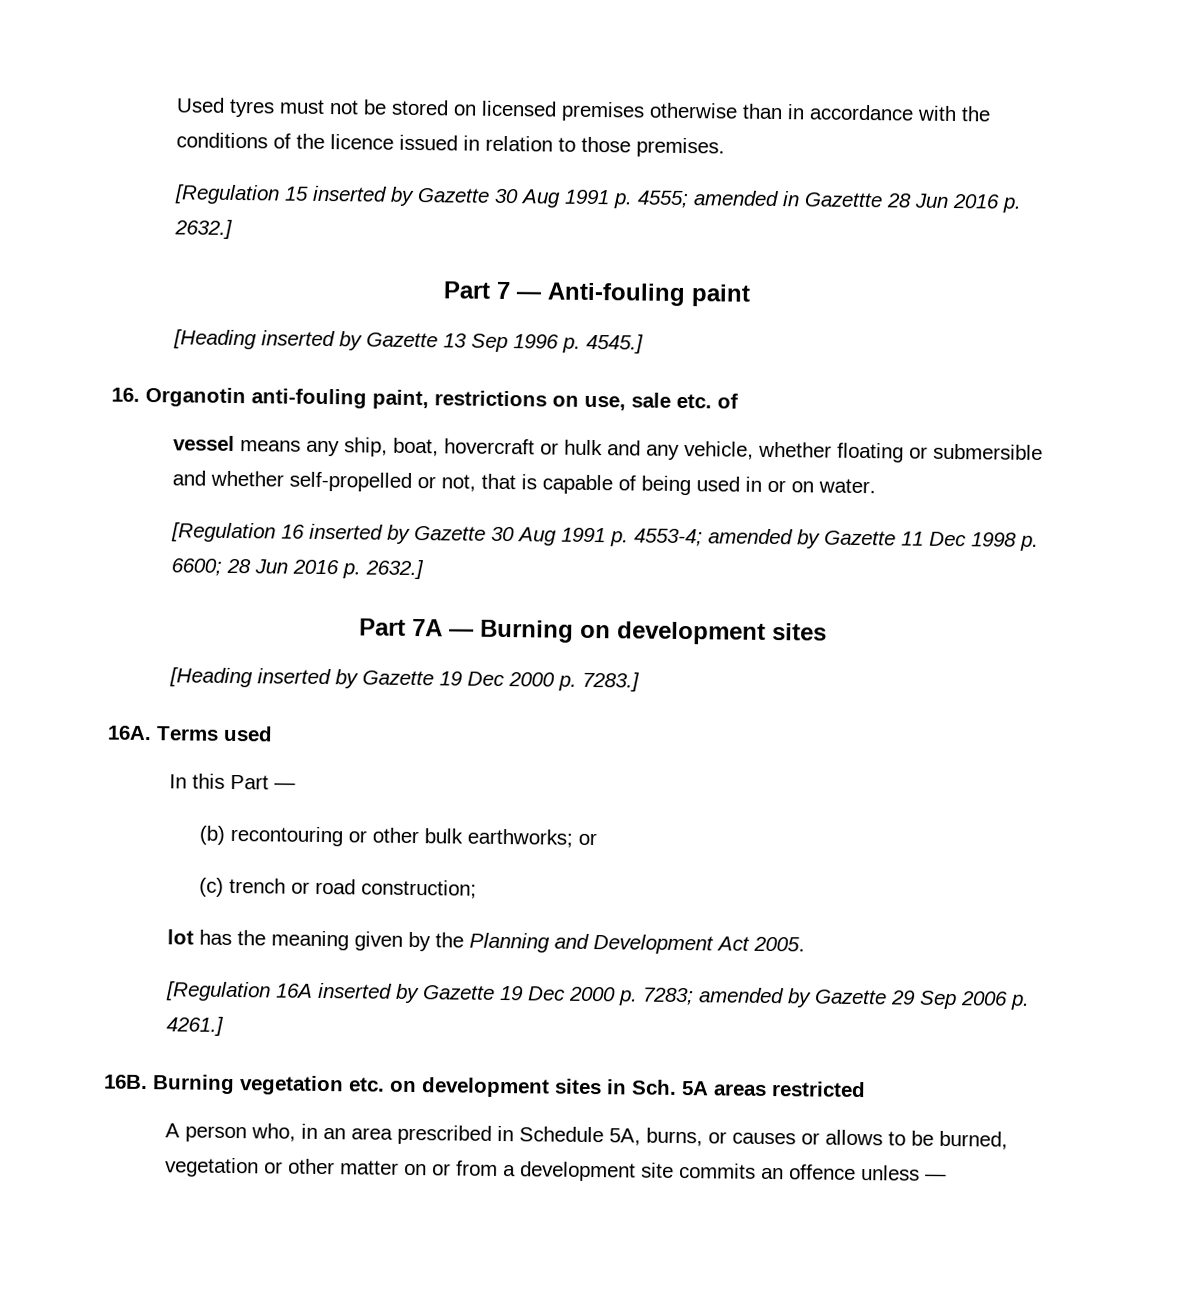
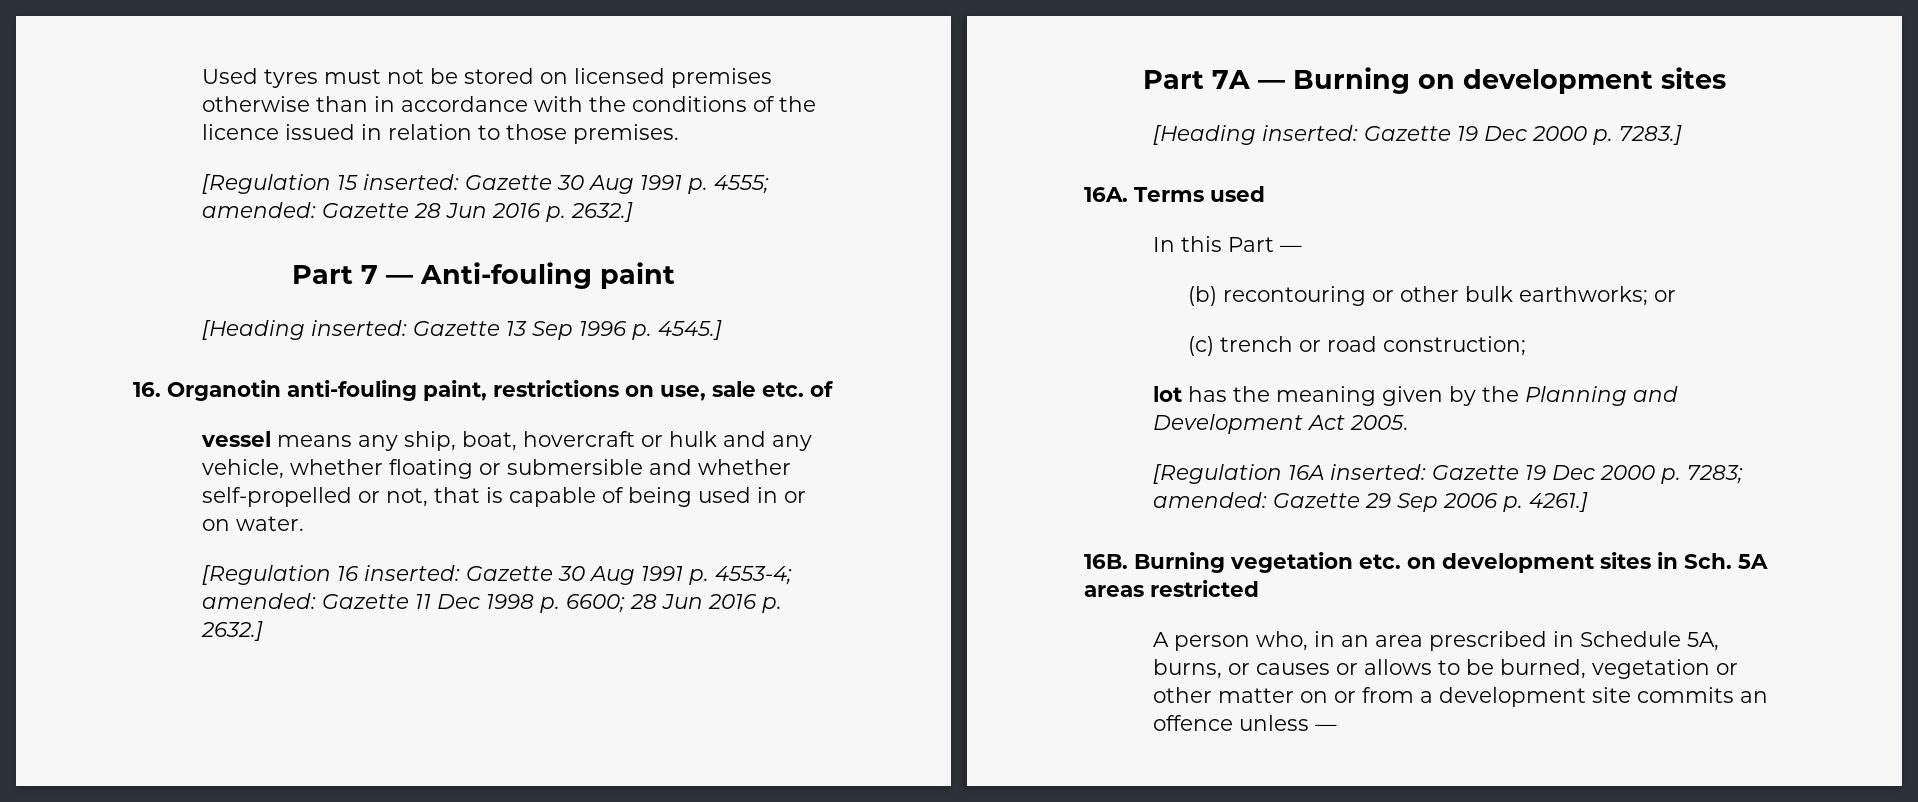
[311,185,415,206] inserted by -> [363,174,460,190] inserted:
[692,190,883,208] amended in Gazettte -> [202,202,410,218] amended: Gazette
[260,330,363,351] inserted by -> [311,320,408,336] inserted:
[308,523,411,544] inserted by -> [364,565,461,581] inserted:
[707,528,821,549] amended by -> [202,593,317,609] amended:
[256,668,359,689] inserted by -> [1262,125,1359,141] inserted:
[317,982,420,1004] inserted by -> [1330,464,1427,480] inserted:
[698,987,812,1008] amended by -> [1153,492,1268,508] amended:

